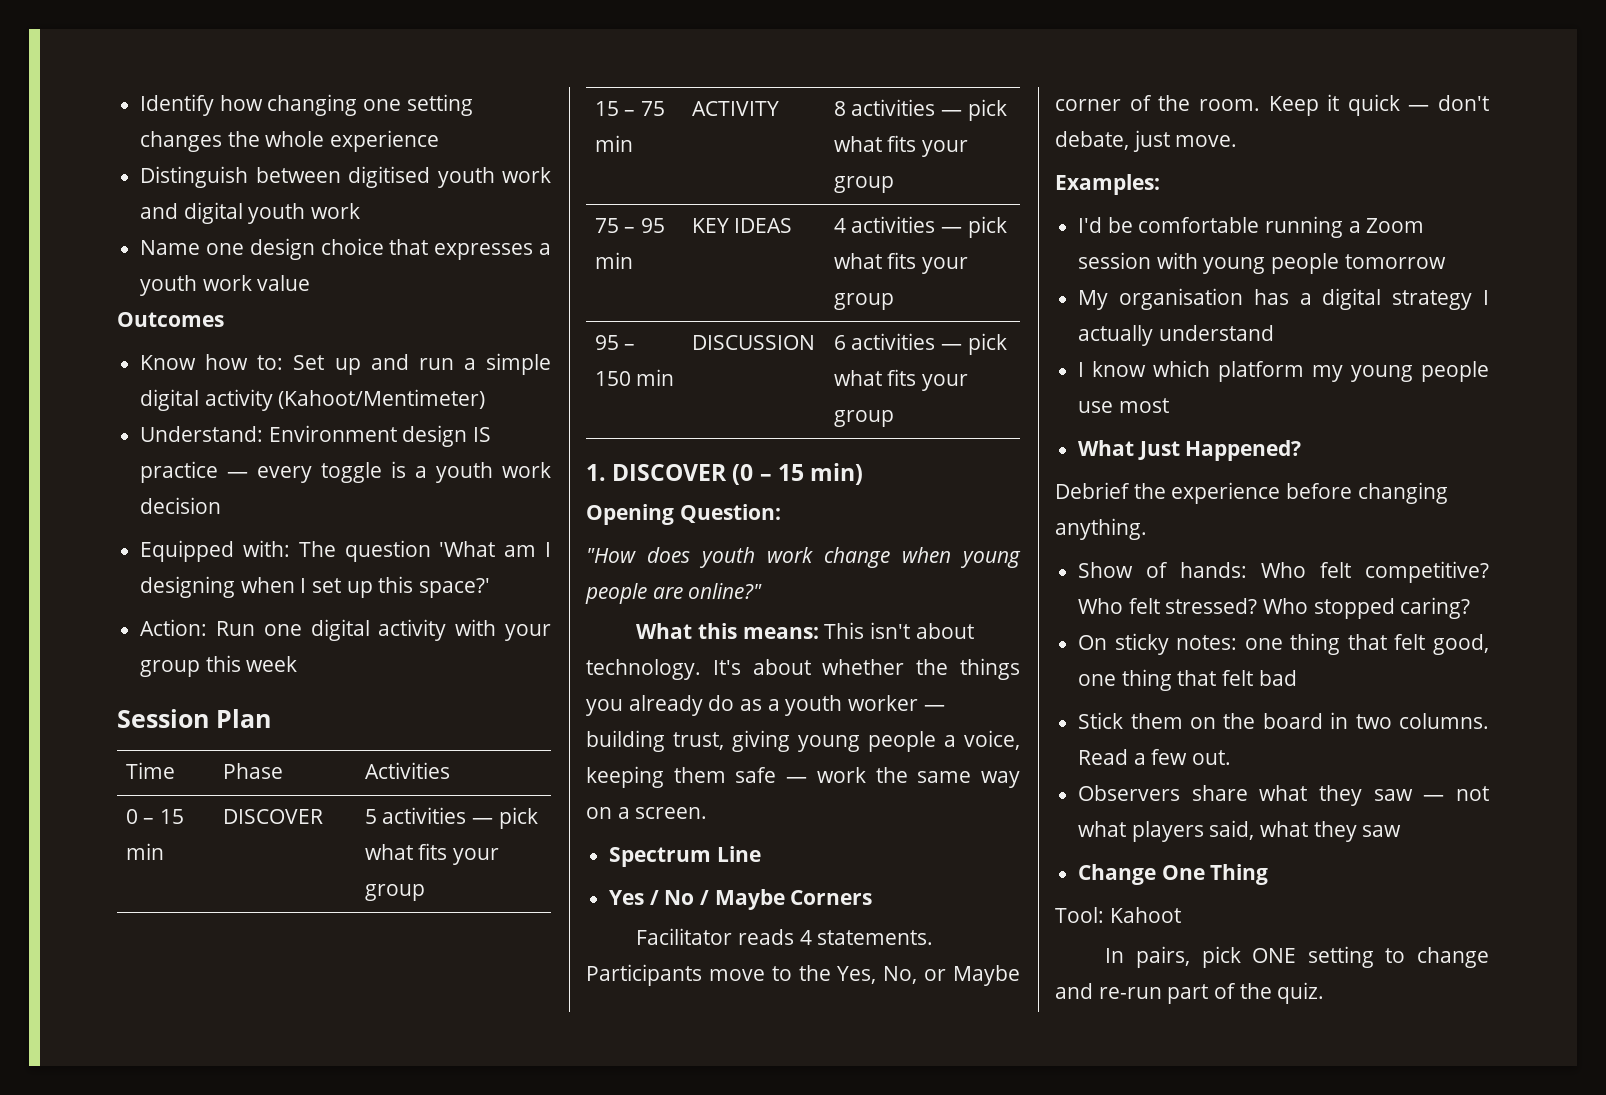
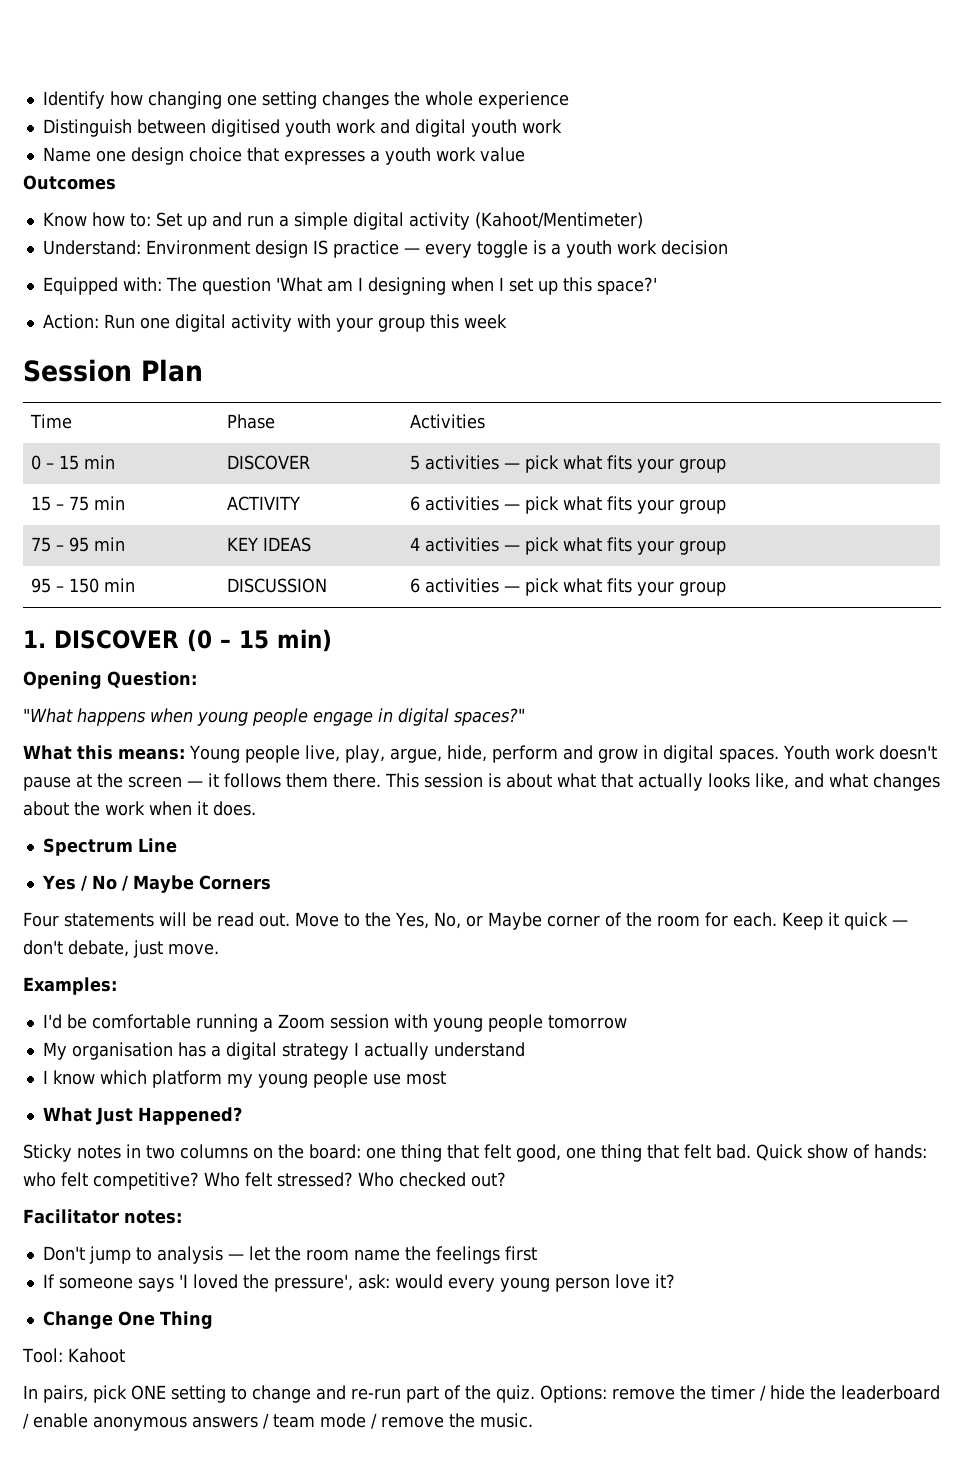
[833,101,846,116] 8 -> [410,496,421,511] 6
[586,547,1021,568] [585,583,763,604] [636,622,974,639] [586,658,1020,680] [586,695,945,716] [586,730,1020,752] [586,766,1020,788] [586,807,708,819] "How does youth work change when young people are online?" // What this means: This isn't about technology. It's about whether the things you already do as a youth worker — building trust, giving young people a voice, keeping them safe — work the same way on a screen. -> [23,708,525,726] [23,745,937,763] [23,773,940,791] [23,801,256,816] "What happens when young people engage in digital spaces?" // What this means: Young people live, play, argue, hide, perform and grow in digital spaces. Youth work doesn't pause at the screen — it follows them there. This session is about what that actually looks like, and what changes about the work when it does.
[636,928,934,945] [586,964,765,986] Facilitator reads 4 statements. Participants move -> [23,912,339,927] Four statements will be read out. Move
[1198,99,1260,111] room. -> [656,912,777,927] room for each.
[1055,482,1448,504] [1055,518,1147,540] [1078,561,1489,583] [1078,597,1471,619] [1078,633,1238,655] Debrief the experience before changing anything. // Show of hands: Who felt competitive? Who felt stressed? Who stopped caring? // On sticky notes: -> [23,1144,361,1162] Sticky notes in two columns on the board:
[1258,670,1297,686] [1078,712,1489,729] [1078,749,1232,765] [1078,785,1489,806] [1078,820,1402,842] bad // Stick them on the board in two columns. Read a few out. // Observers share what they saw — not what players said, what they saw -> [716,1144,927,1161] [23,1172,506,1190] [23,1209,182,1224] [42,1246,537,1264] [42,1274,675,1292] bad. Quick show of hands: who felt competitive? Who felt stressed? Who checked out? // Facilitator notes: // Don't jump to analysis — let the room name the feelings first // If someone says 'I loved the pressure', ask: would every young person love it?
(1325, 993) none -> [540,1385,940,1403] [23,1413,533,1431] Options: remove the timer / hide the leaderboard / enable anonymous answers / team mode / remove the music.

